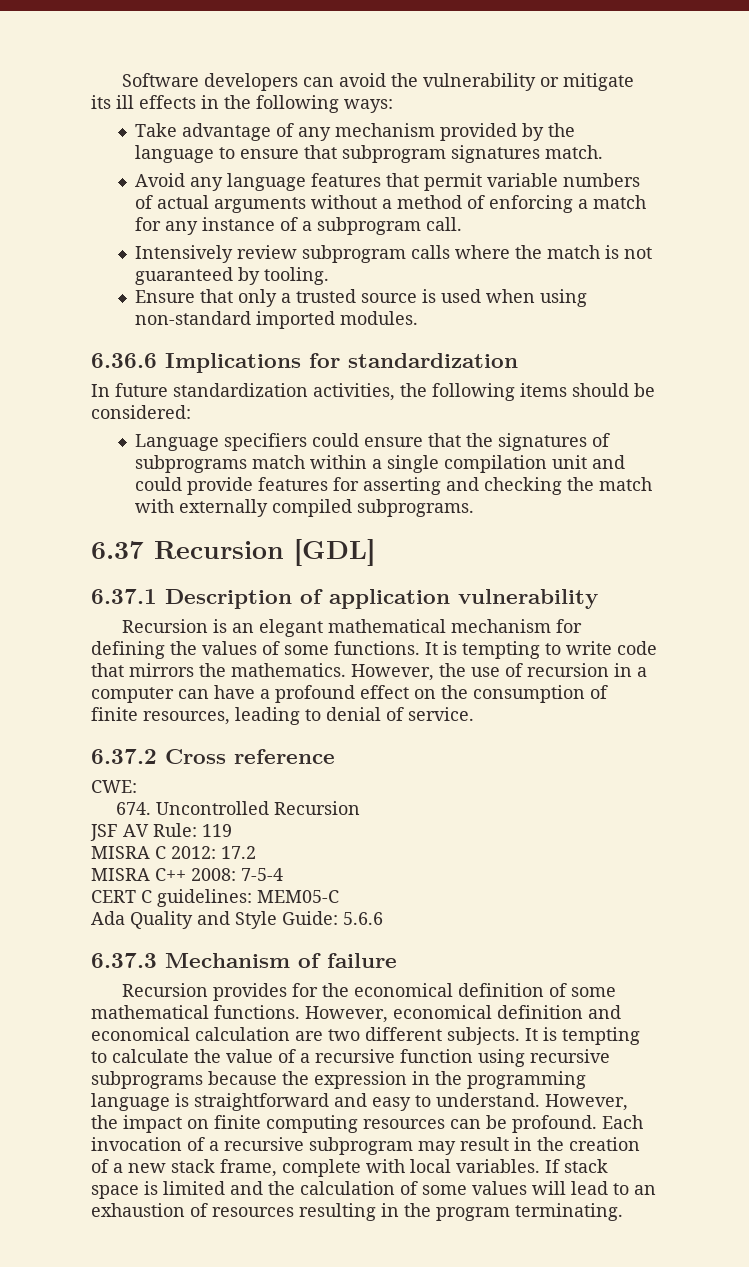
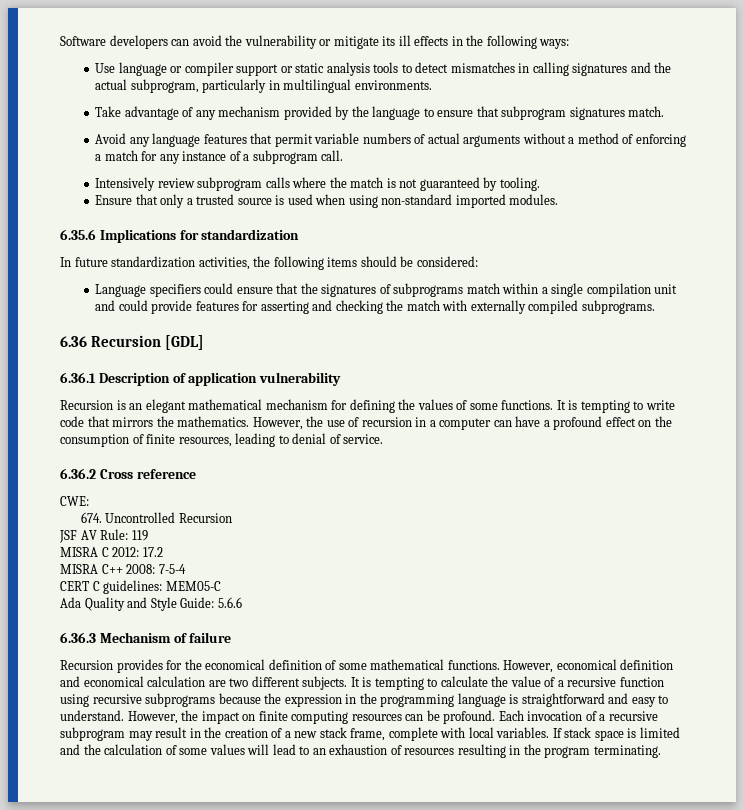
(393, 106) none -> [95,62,672,76] [95,79,432,93] // Use language or compiler support or static analysis tools to detect mismatches in calling signatures and the actual subprogram, particularly in multilingual environments.
[91,353,157,368] 6.36.6 -> [60,229,96,240] 6.35.6
[91,541,144,559] 6.37 -> [60,336,87,347] 6.36
[91,589,157,604] 6.37.1 -> [60,372,96,383] 6.36.1
[91,749,157,764] 6.37.2 -> [60,468,96,479] 6.36.2
[91,953,157,968] 6.37.3 -> [60,632,96,643] 6.36.3

